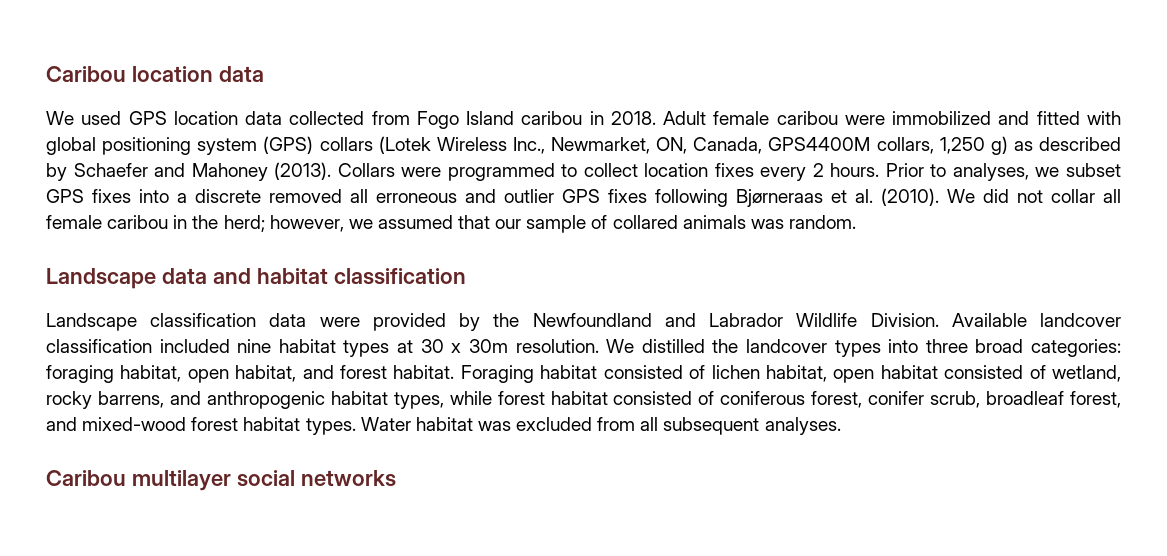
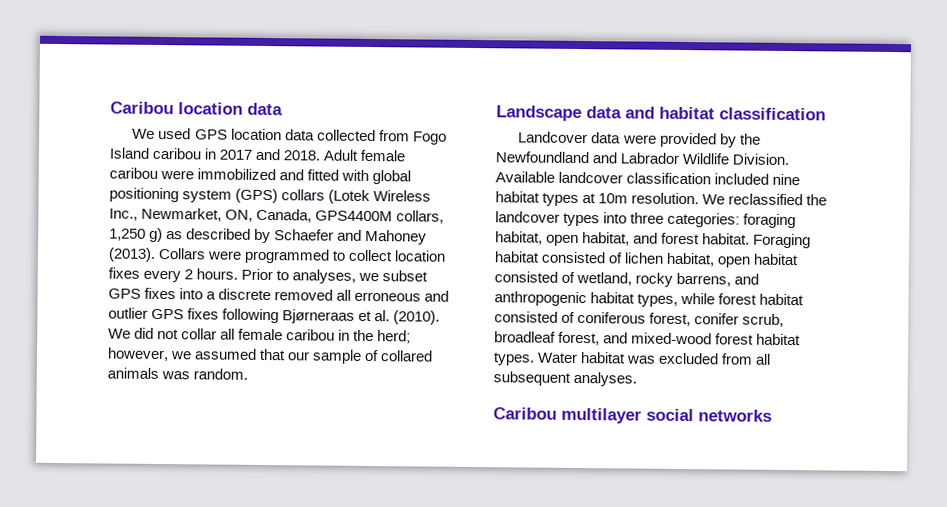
(604, 118) none -> [219,148,281,161] 2017 and
[46,313,257,331] Landscape classification -> [518,131,589,144] Landcover
[420,339,508,353] 30 x 30m -> [598,193,629,204] 10m
[641,339,705,353] distilled -> [728,193,804,206] reclassified
[975,339,1024,353] broad -> (665, 218) none

